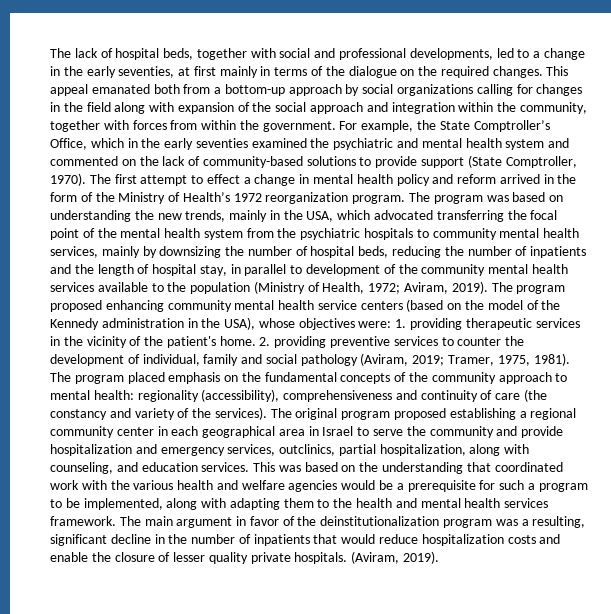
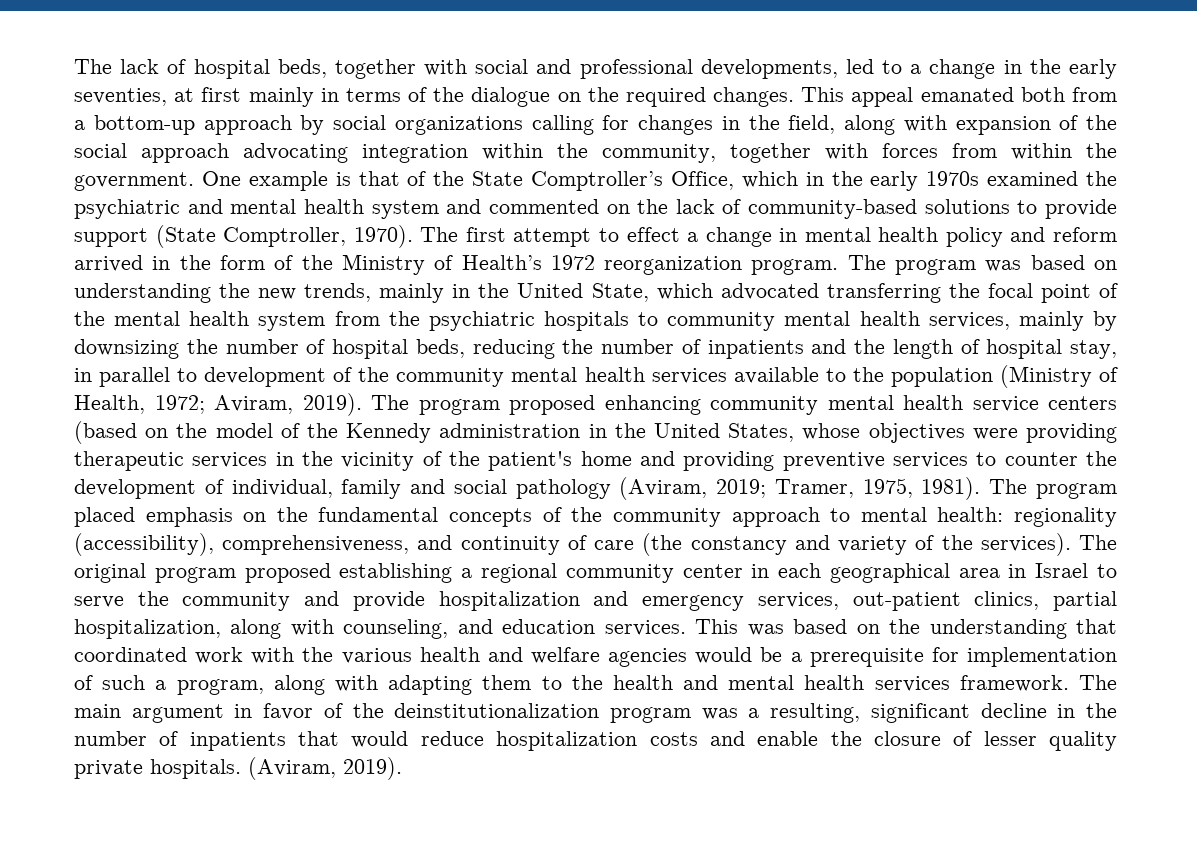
[86,102,111,112] field -> [788,115,836,134] field,
[366,102,388,112] and -> [243,143,348,163] advocating
[339,120,414,132] For example, -> [201,171,427,191] One example is that of
[195,138,248,148] seventies -> [926,171,980,186] 1970s
[306,211,334,222] USA, -> [517,283,649,302] United State,
[224,317,407,330] USA), whose objectives were: 1. -> [654,423,1018,443] United States, whose objectives were
[219,336,271,346] home. 2. -> [580,451,675,466] home and
[283,390,393,402] comprehensiveness -> [222,535,410,555] comprehensiveness,
[279,444,336,456] outclinics, -> [852,591,1040,611] out-patient clinics,
[499,480,588,492] [50,498,163,510] such a program to be implemented, -> [966,647,1117,667] [74,675,264,695] implementation of such a program,

